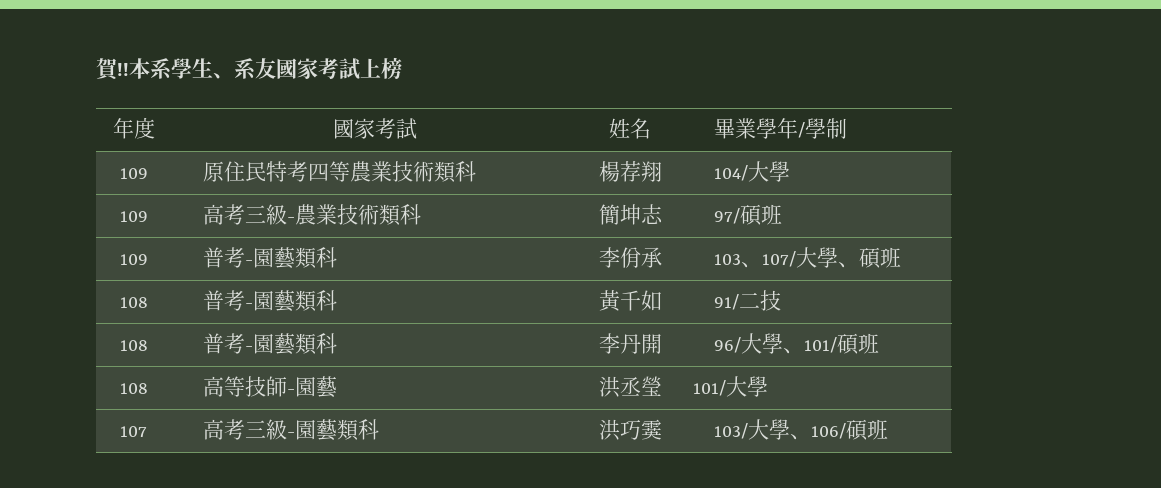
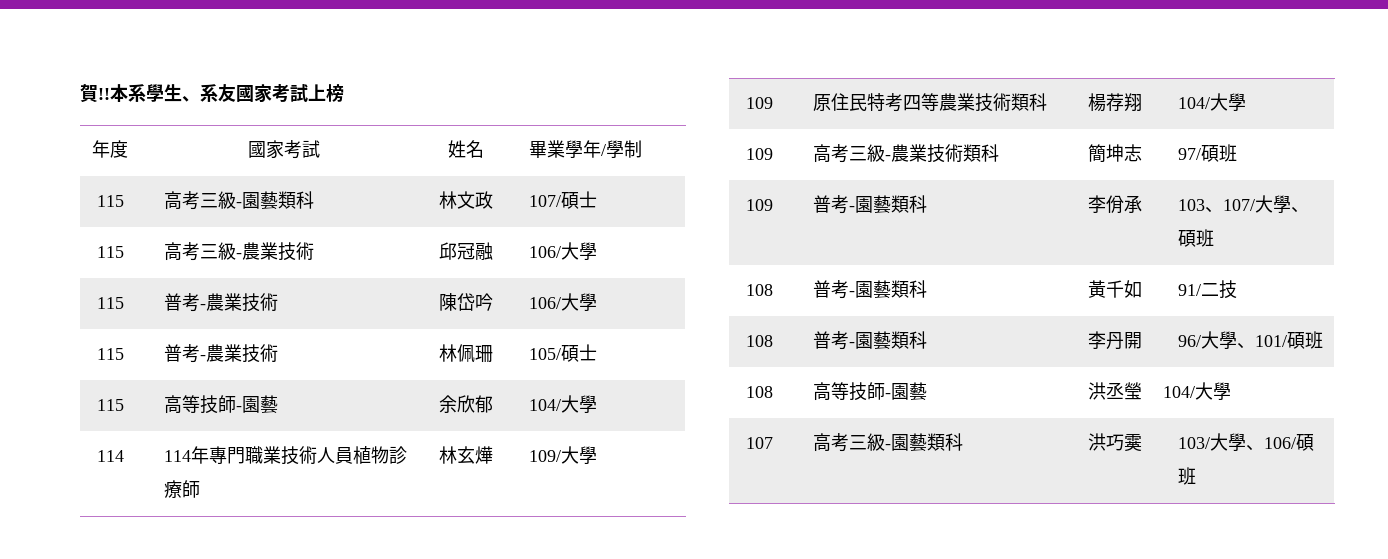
(847, 128) none -> [96,195,124,207] [163,191,314,210] [439,191,493,209] [528,191,597,209] [96,246,124,258] [163,242,314,261] [439,242,493,260] [528,242,597,260] [96,297,124,309] [163,293,278,312] [439,293,493,311] [528,293,597,311] [96,348,124,360] [163,344,278,363] [439,344,493,363] [528,344,597,362] [96,399,124,411] [163,395,278,414] [439,395,493,414] [528,395,597,413] [96,450,124,462] [163,445,407,465] [163,480,200,498] [439,446,493,464] [528,446,597,464] // 115 | 高考三級-園藝類科 | 林文政 | 107/碩士 // 115 | 高考三級-農業技術 | 邱冠融 | 106/大學 // 115 | 普考-農業技術 | 陳岱吟 | 106/大學 // 115 | 普考-農業技術 | 林佩珊 | 105/碩士 // 115 | 高等技師-園藝 | 余欣郁 | 104/大學 // 114 | 114年專門職業技術人員植物診療師 | 林玄燁 | 109/大學
[693,380,727,396] 101/ -> [1162,386,1195,398] 104/

